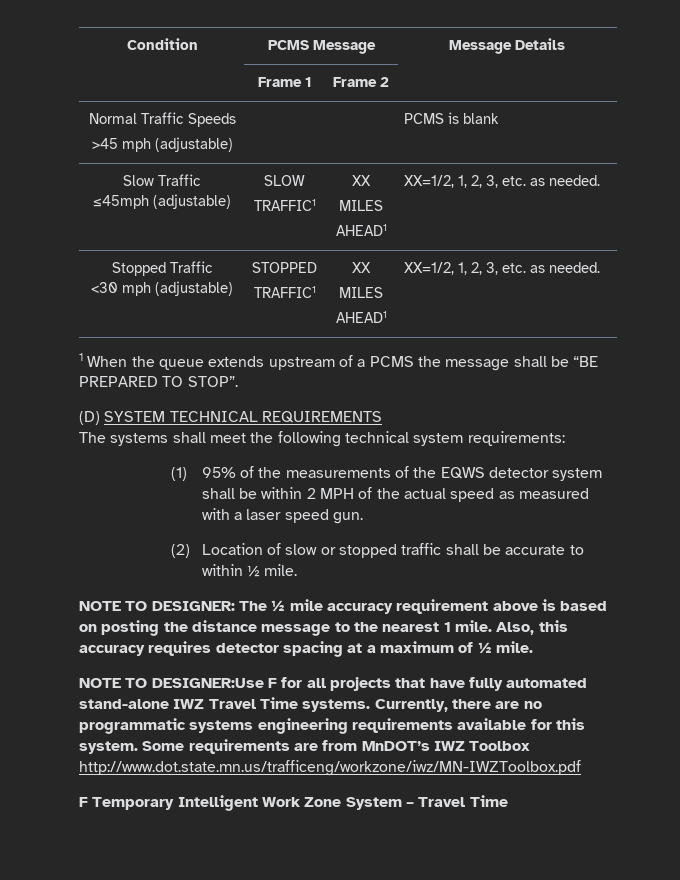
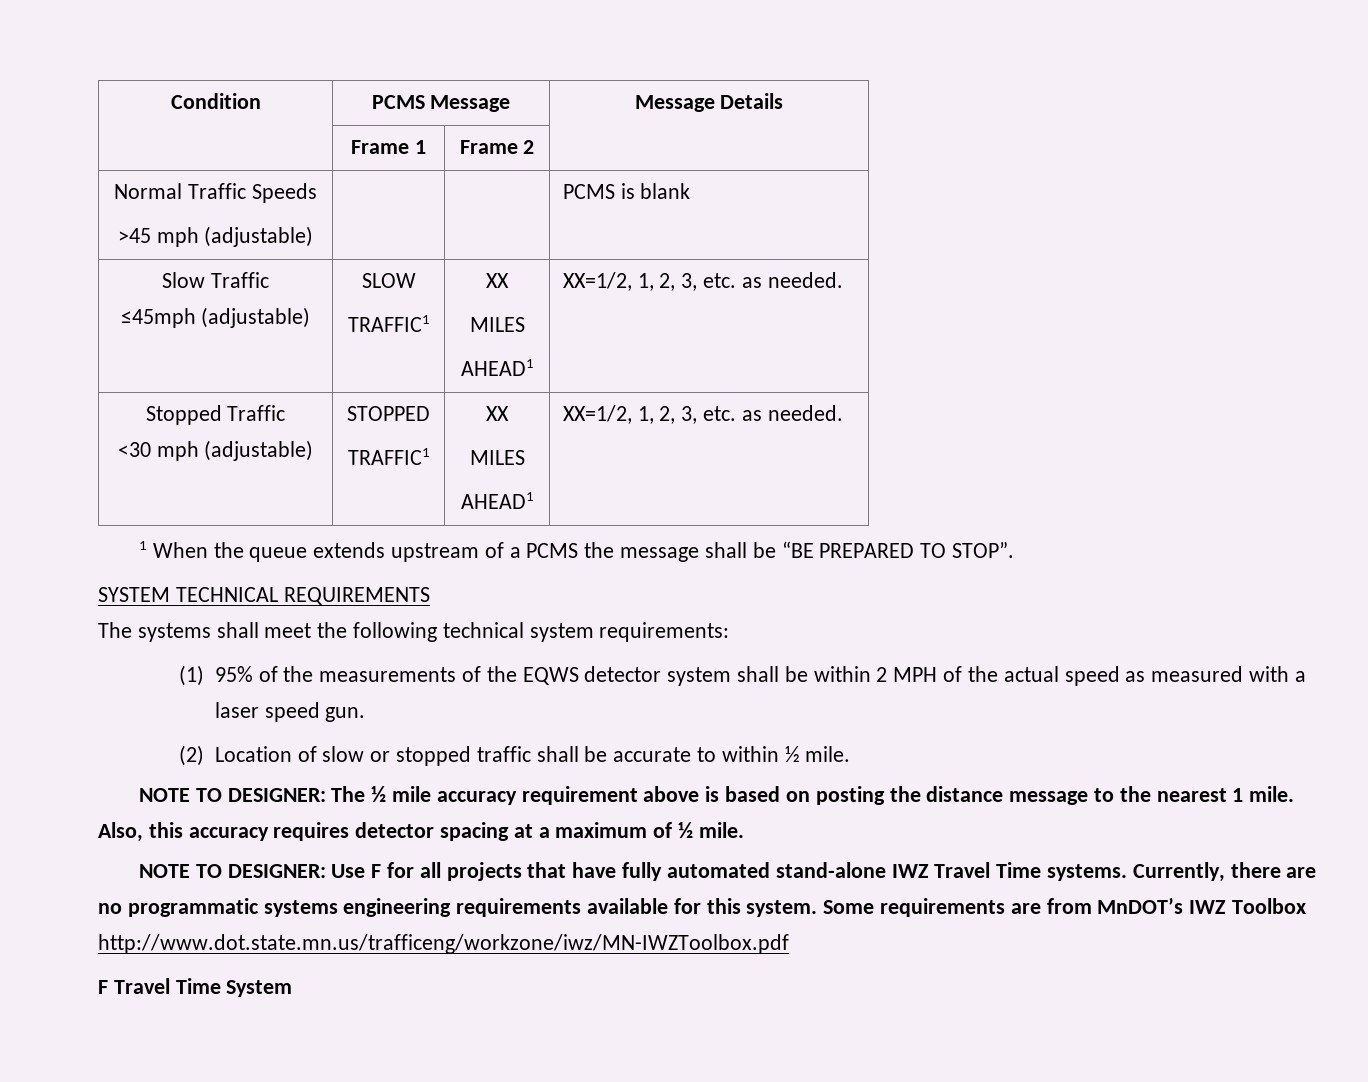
[79,411,100,425] (D) -> (1014, 550) none
[151,678,264,688] DESIGNER:Use -> [227,864,366,878] DESIGNER: Use
[92,795,508,811] Temporary Intelligent Work Zone System – Travel Time -> [113,978,293,997] Travel Time System

